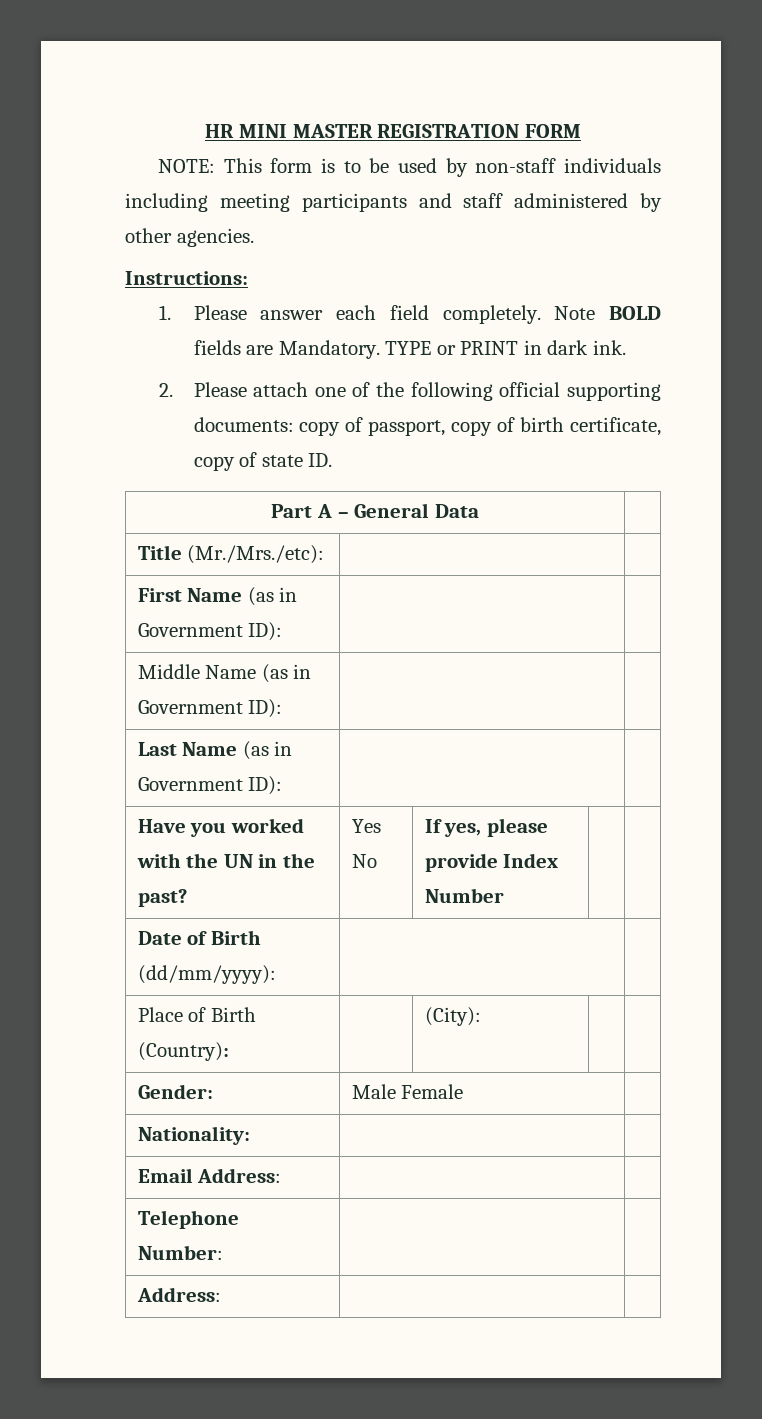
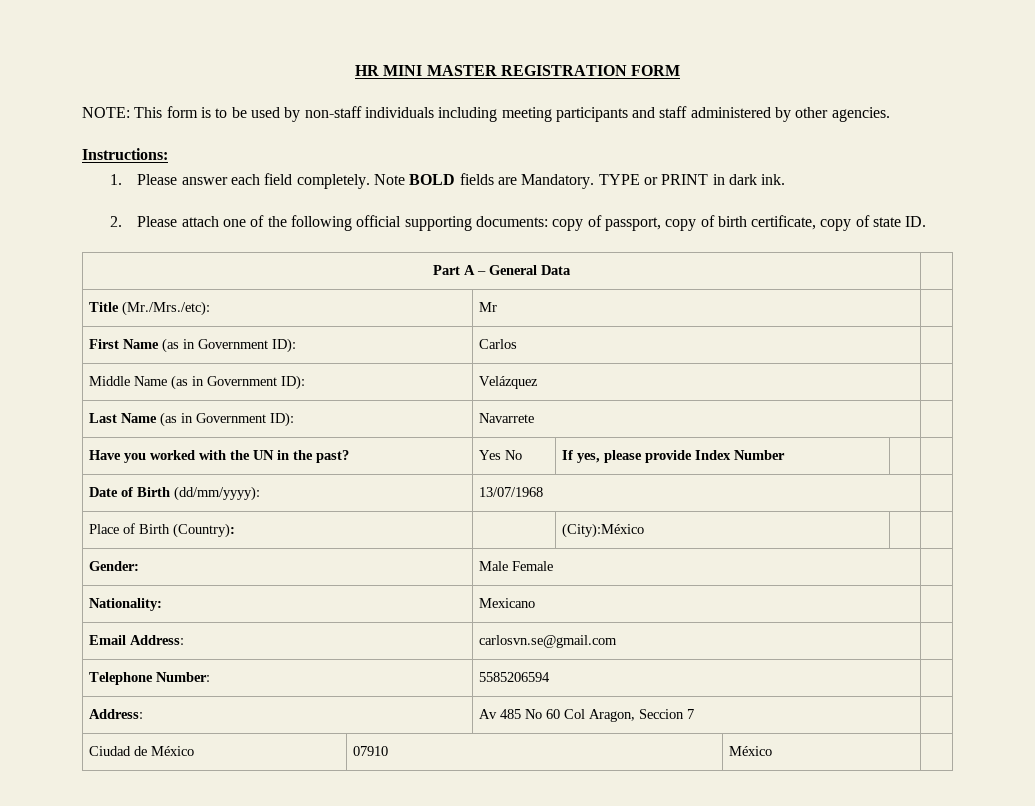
(325, 554) none -> [479,302,498,312] Mr
(283, 631) none -> [479,339,518,349] Carlos
(283, 708) none -> [479,376,539,389] Velázquez
(283, 785) none -> [479,413,535,423] Navarrete
(276, 974) none -> [479,487,544,497] 13/07/1968
[424,1007,481,1026] (City): -> [562,523,645,538] (City):México
(250, 1135) none -> [479,598,536,608] Mexicano
(282, 1175) none -> [479,635,618,648] carlosvn.se@gmail.com
[136,1287,221,1302] | // Address: | -> [479,672,551,682] [89,709,144,719] [479,709,695,722] [89,746,195,756] [353,746,389,756] [729,746,773,756] 5585206594 | // Address: | Av 485 No 60 Col Aragon, Seccion 7 | // Ciudad de México | 07910 | México

